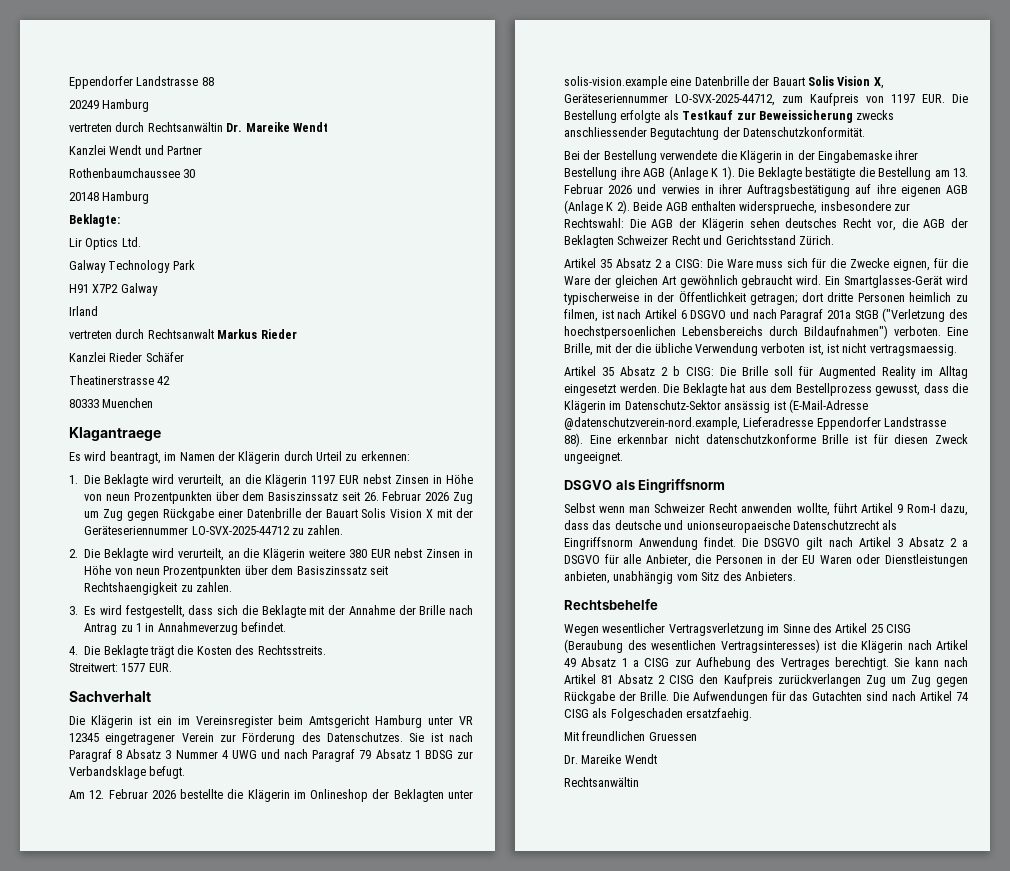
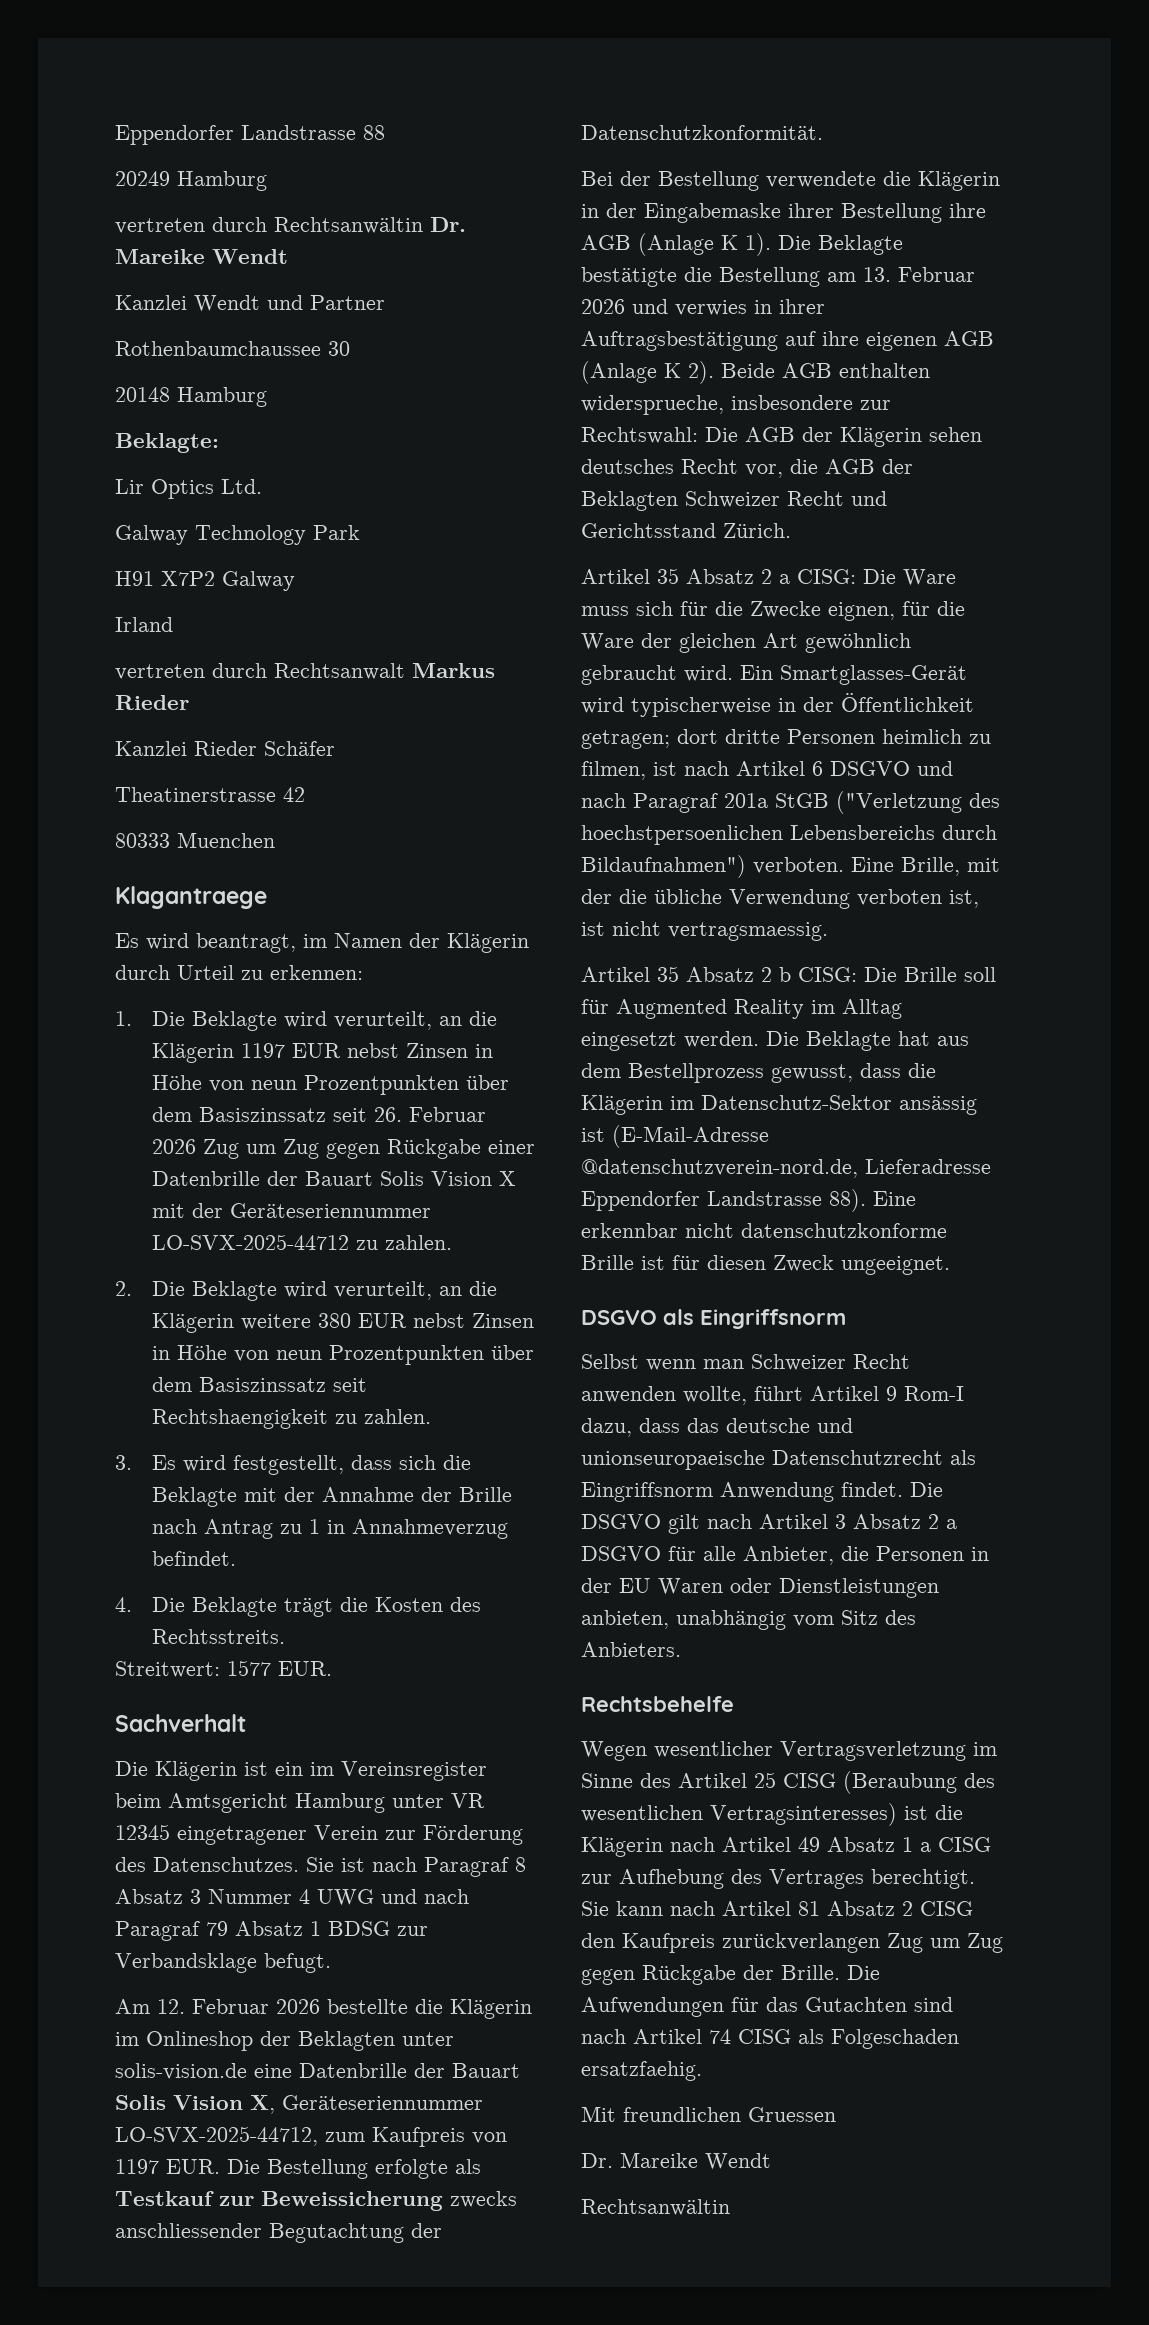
[564,76,667,89] solis-vision.example -> [115,2063,247,2080] solis-vision.de
[564,417,740,430] @datenschutzverein-nord.example, -> [581,1159,858,1178] @datenschutzverein-nord.de,

